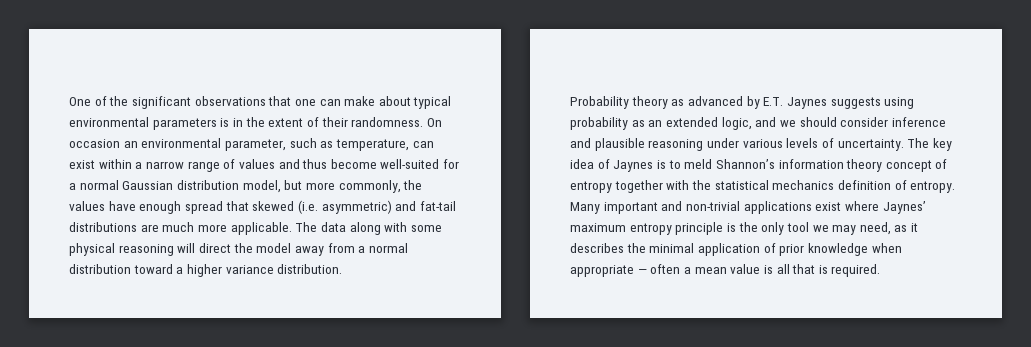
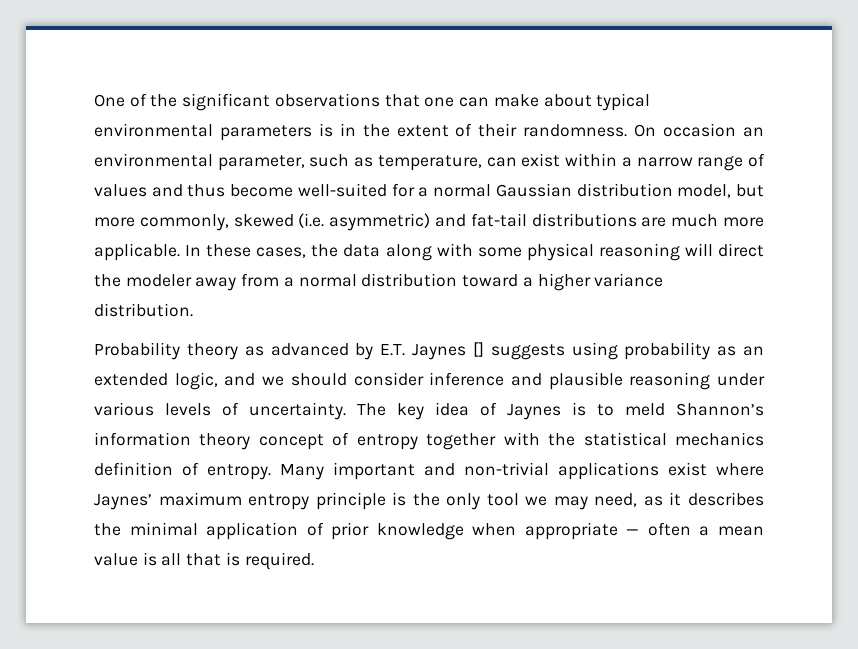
[403,180,423,190] [69,201,249,214] the values have enough spread that -> (229, 222) none
[295,222,318,232] The -> [185,244,339,258] In these cases, the
[256,243,292,253] model -> [125,274,192,287] modeler
(827, 103) none -> [472,342,484,357] []

